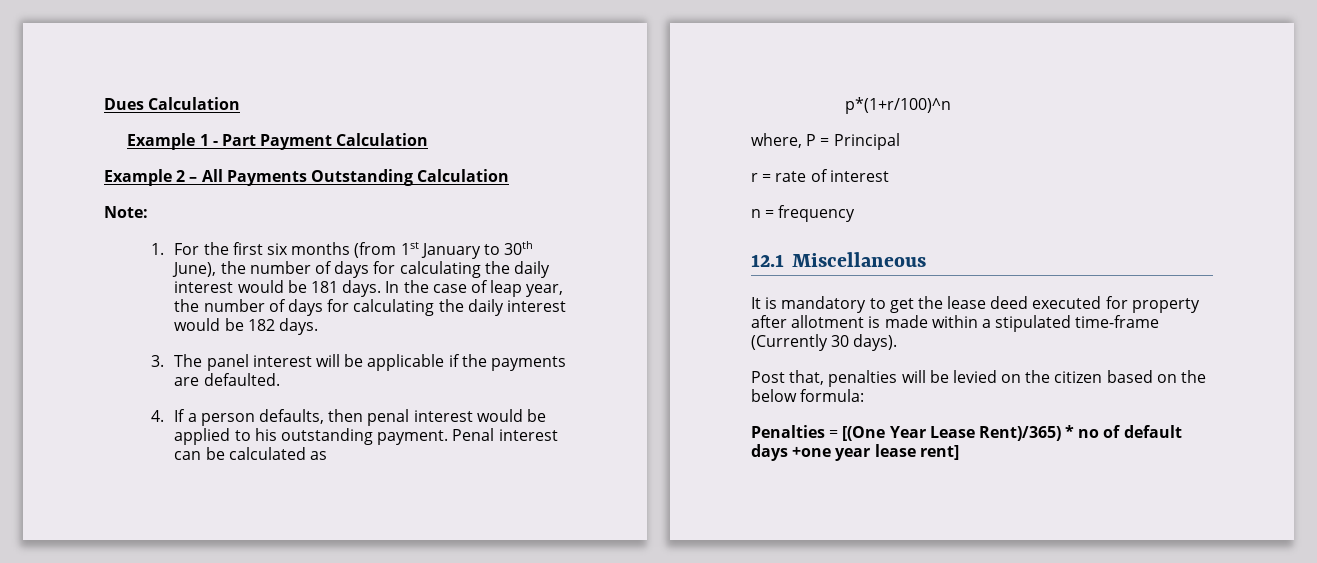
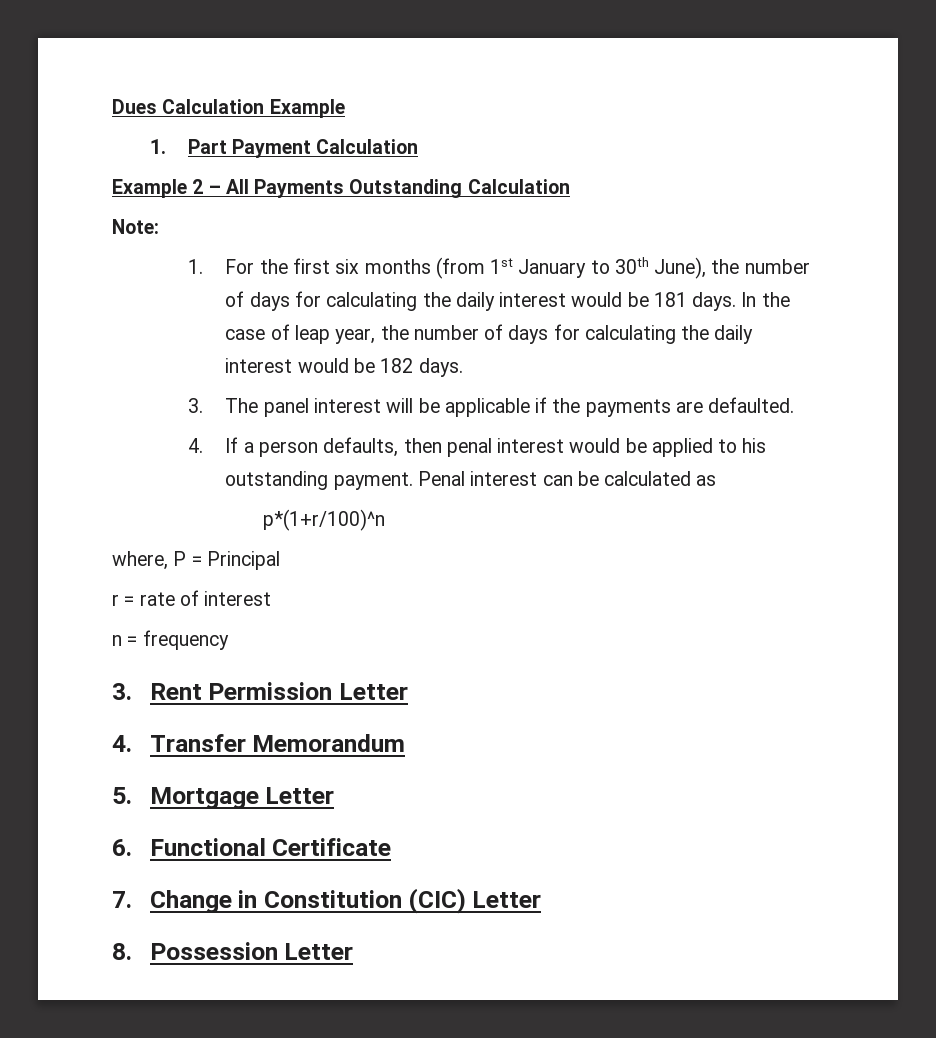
[127,133,218,150] // Example 1 - -> [269,99,345,118] [149,139,166,154] Example // 1.
[751,252,926,267] [751,296,1200,313] [751,315,1160,332] [751,334,898,351] [751,370,1207,387] [751,389,865,402] [751,425,1182,441] [751,444,959,461] 12.1 Miscellaneous // It is mandatory to get the lease deed executed for property after allotment is made within a stipulated time-frame (Currently 30 days). // Post that, penalties will be levied on the citizen based on the below formula: // Penalties = [(One Year Lease Rent)/365) * no of default days +one year lease rent] -> [112,682,409,700] [112,734,406,752] [112,787,335,809] [112,838,392,856] [112,888,542,914] [112,942,354,960] 3. Rent Permission Letter // 4. Transfer Memorandum // 5. Mortgage Letter // 6. Functional Certificate // 7. Change in Constitution (CIC) Letter // 8. Possession Letter

